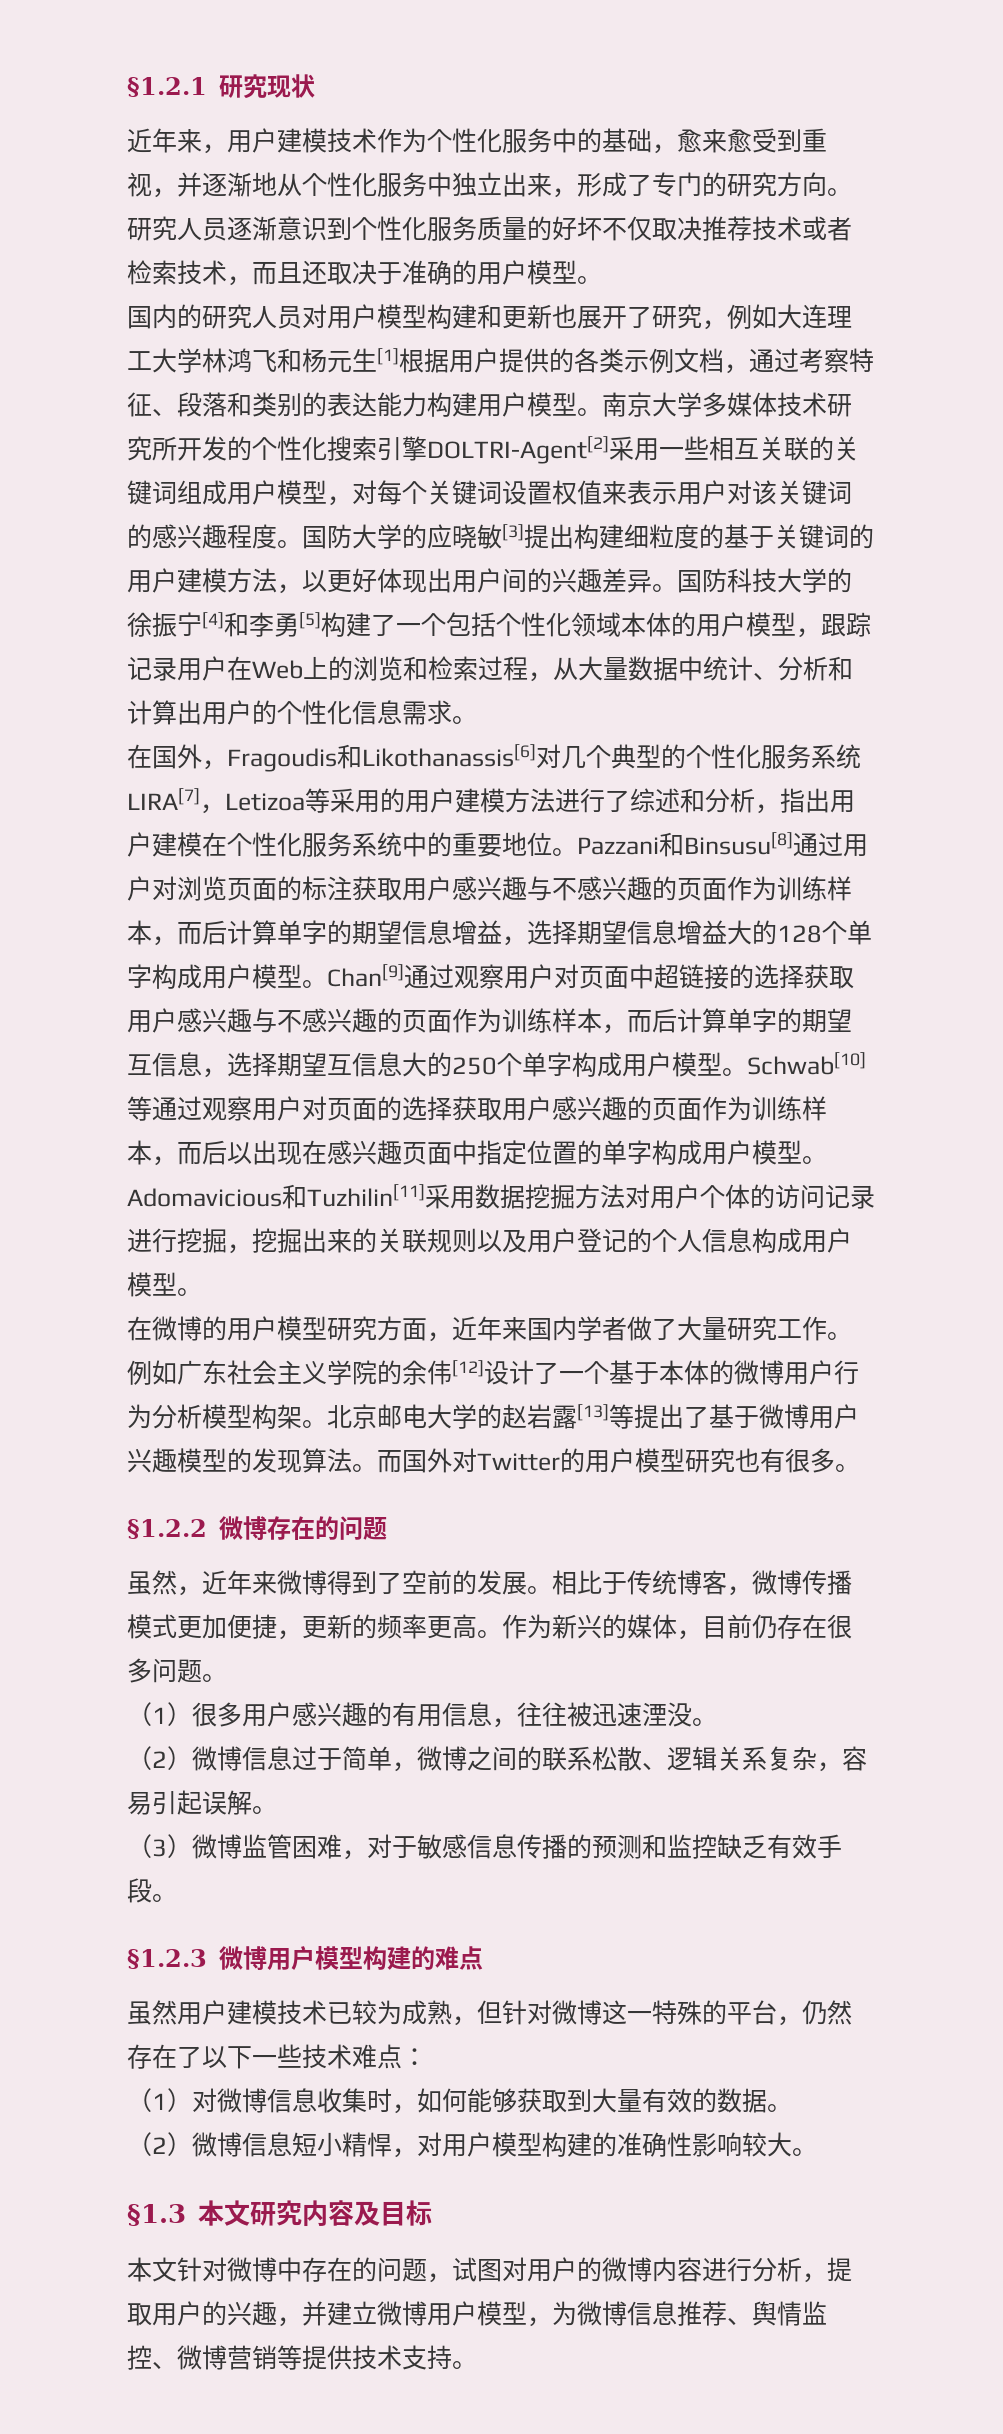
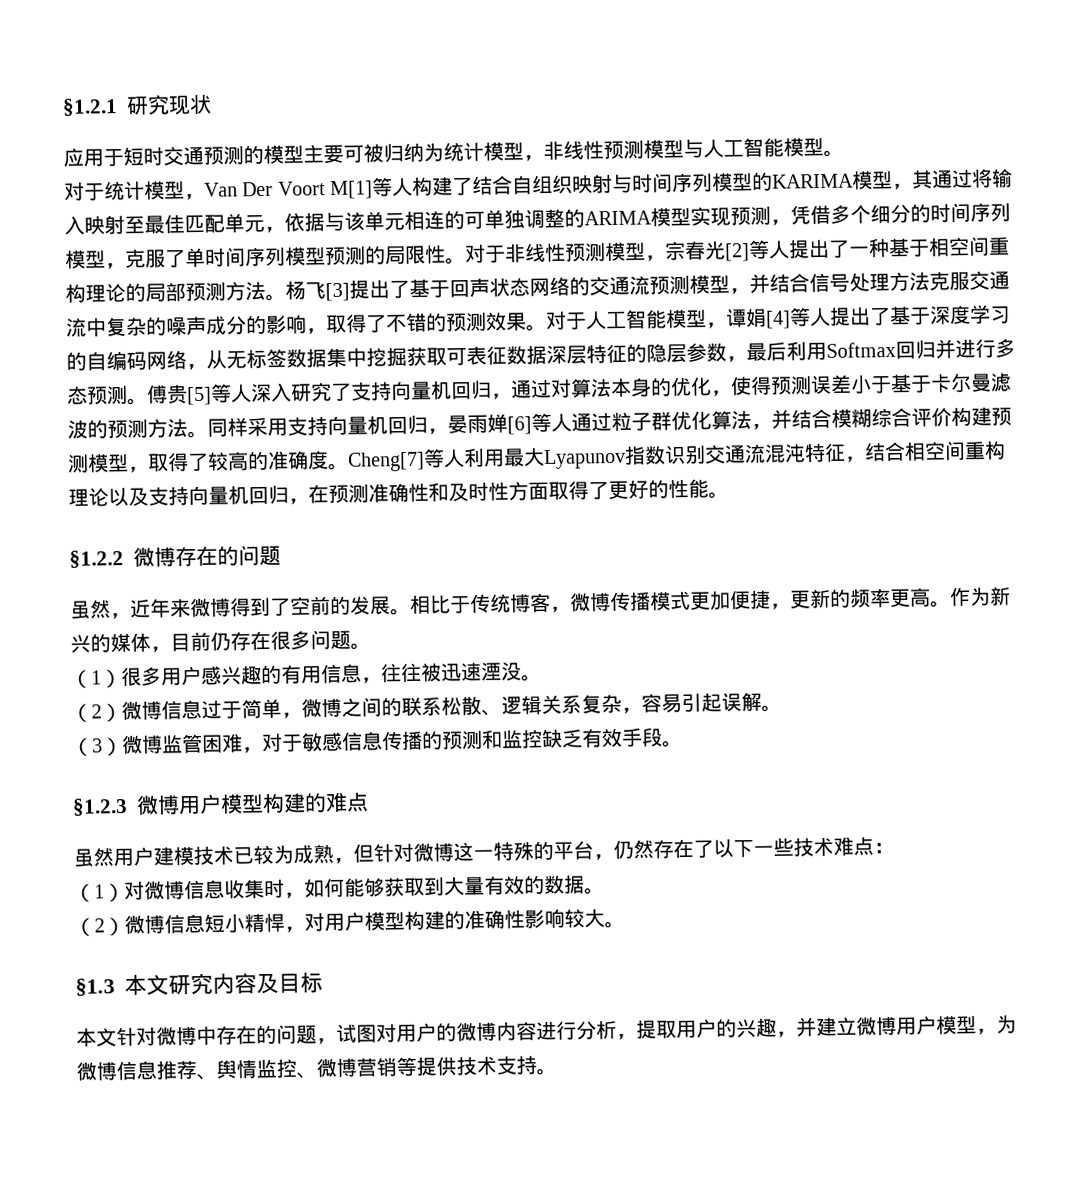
[127,128,827,154] [127,172,852,198] [127,216,852,241] [127,260,602,286] [127,304,852,330] [127,348,874,374] [127,392,852,417] [127,436,859,464] [127,480,852,506] [127,524,874,549] [127,568,852,594] [127,612,871,638] [127,656,853,682] [127,700,477,725] [127,744,861,772] [127,788,855,814] [127,832,868,857] [127,876,852,901] [127,920,872,946] [127,964,854,989] [127,1008,852,1034] [127,1052,866,1078] [127,1096,827,1121] [127,1140,827,1166] [127,1184,875,1209] [127,1228,852,1254] [127,1272,202,1297] [127,1316,852,1342] [127,1360,859,1385] [127,1404,859,1429] [127,1448,835,1473] 近年来，用户建模技术作为个性化服务中的基础，愈来愈受到重视，并逐渐地从个性化服务中独立出来，形成了专门的研究方向。研究人员逐渐意识到个性化服务质量的好坏不仅取决推荐技术或者检索技术，而且还取决于准确的用户模型。 // 国内的研究人员对用户模型构建和更新也展开了研究，例如大连理工大学林鸿飞和杨元生[1]根据用户提供的各类示例文档，通过考察特征、段落和类别的表达能力构建用户模型。南京大学多媒体技术研究所开发的个性化搜索引擎DOLTRI-Agent[2]采用一些相互关联的关键词组成用户模型，对每个关键词设置权值来表示用户对该关键词的感兴趣程度。国防大学的应晓敏[3]提出构建细粒度的基于关键词的用户建模方法，以更好体现出用户间的兴趣差异。国防科技大学的徐振宁[4]和李勇[5]构建了一个包括个性化领域本体的用户模型，跟踪记录用户在Web上的浏览和检索过程，从大量数据中统计、分析和计算出用户的个性化信息需求。 // 在国外，Fragoudis和Likothanassis[6]对几个典型的个性化服务系统LIRA[7]，Letizoa等采用的用户建模方法进行了综述和分析，指出用户建模在个性化服务系统中的重要地位。Pazzani和Binsusu[8]通过用户对浏览页面的标注获取用户感兴趣与不感兴趣的页面作为训练样本，而后计算单字的期望信息增益，选择期望信息增益大的128个单字构成用户模型。Chan[9]通过观察用户对页面中超链接的选择获取用户感兴趣与不感兴趣的页面作为训练样本，而后计算单字的期望互信息，选择期望互信息大的250个单字构成用户模型。Schwab[10]等通过观察用户对页面的选择获取用户感兴趣的页面作为训练样本，而后以出现在感兴趣页面中指定位置的单字构成用户模型。Adomavicious和Tuzhilin[11]采用数据挖掘方法对用户个体的访问记录进行挖掘，挖掘出来的关联规则以及用户登记的个人信息构成用户模型。 // 在微博的用户模型研究方面，近年来国内学者做了大量研究工作。例如广东社会主义学院的余伟[12]设计了一个基于本体的微博用户行为分析模型构架。北京邮电大学的赵岩露[13]等提出了基于微博用户兴趣模型的发现算法。而国外对Twitter的用户模型研究也有很多 -> [63,137,844,167] [64,168,1014,201] [64,202,1011,235] [65,236,1010,270] [65,270,1010,303] [66,304,1011,337] [66,338,1016,371] [67,372,1012,406] [67,406,1012,439] [67,440,1006,473] [68,478,709,507] 应用于短时交通预测的模型主要可被归纳为统计模型，非线性预测模型与人工智能模型。 // 对于统计模型，Van Der Voort M[1]等人构建了结合自组织映射与时间序列模型的KARIMA模型，其通过将输入映射至最佳匹配单元，依据与该单元相连的可单独调整的ARIMA模型实现预测，凭借多个细分的时间序列模型，克服了单时间序列模型预测的局限性。对于非线性预测模型，宗春光[2]等人提出了一种基于相空间重构理论的局部预测方法。杨飞[3]提出了基于回声状态网络的交通流预测模型，并结合信号处理方法克服交通流中复杂的噪声成分的影响，取得了不错的预测效果。对于人工智能模型，谭娟[4]等人提出了基于深度学习的自编码网络，从无标签数据集中挖掘获取可表征数据深层特征的隐层参数，最后利用Softmax回归并进行多态预测。傅贵[5]等人深入研究了支持向量机回归，通过对算法本身的优化，使得预测误差小于基于卡尔曼滤波的预测方法。同样采用支持向量机回归，晏雨婵[6]等人通过粒子群优化算法，并结合模糊综合评价构建预测模型，取得了较高的准确度。Cheng[7]等人利用最大Lyapunov指数识别交通流混沌特征，结合相空间重构理论以及支持向量机回归，在预测准确性和及时性方面取得了更好的性能

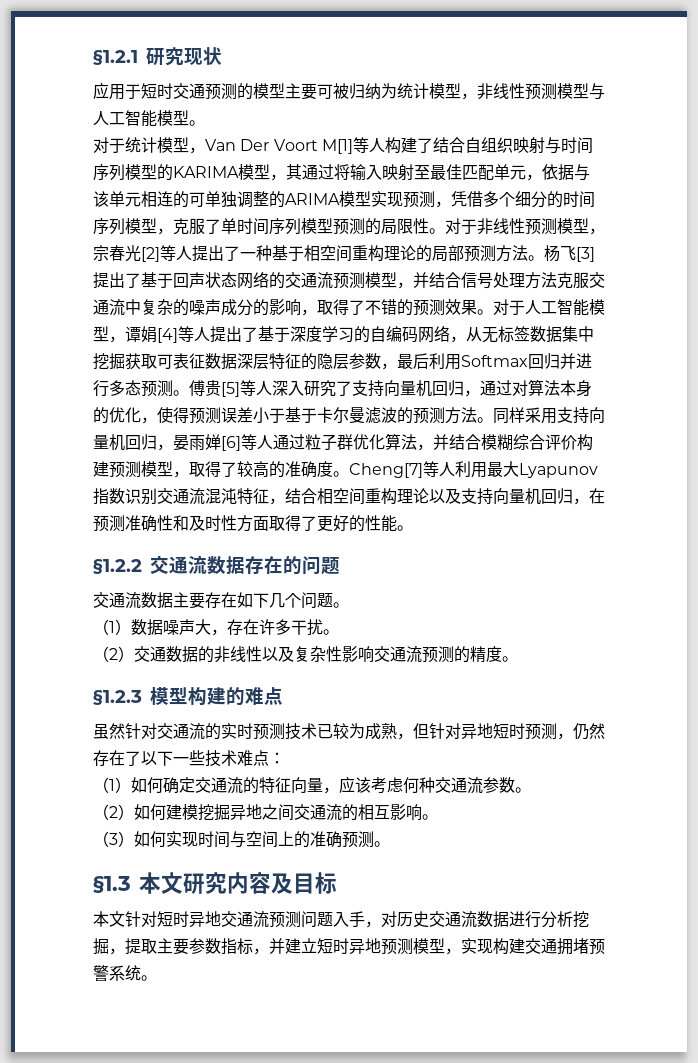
[133,547,176,567] 微博 -> [150,556,245,574] 交通流数据
[70,586,1011,620] [70,630,371,653] [71,661,542,689] [71,691,782,723] [72,727,663,757] 虽然，近年来微博得到了空前的发展。相比于传统博客，微博传播模式更加便捷，更新的频率更高。作为新兴的媒体，目前仍存在很多问题。 // （1）很多用户感兴趣的有用信息，往往被迅速湮没。 // （2）微博信息过于简单，微博之间的联系松散、逻辑关系复杂，容易引起误解。 // （3）微博监管困难，对于敏感信息传播的预测和监控缺乏有效手段 -> [93,592,349,609] [93,619,339,636] [93,646,502,663] 交通流数据主要存在如下几个问题。 // （1）数据噪声大，存在许多干扰。 // （2）交通数据的非线性以及复杂性影响交通流预测的精度
[136,794,222,815] 微博用户 -> (142, 697) none
[113,846,194,867] 用户建模 -> [125,723,285,740] 针对交通流的实时预测
[413,840,594,862] 微博这一特殊的平台 -> [461,723,557,740] 异地短时预测
[124,874,605,901] [74,908,605,937] 对微博信息收集时，如何能够获取到大量有效的数据。 // （2）微博信息短小精悍，对用户模型构建的准确性影响较大 -> [131,776,531,794] [93,804,438,821] [93,831,374,848] 如何确定交通流的特征向量，应该考虑何种交通流参数。 // （2）如何建模挖掘异地之间交通流的相互影响。 // （3）如何实现时间与空间上的准确预测
[156,1014,1017,1046] [76,1055,537,1081] 微博中存在的问题，试图对用户的微博内容进行分析，提取用户的兴趣，并建立微博用户模型，为微博信息推荐、舆情监控、微博营销等提供技术支持 -> [157,911,589,928] [93,938,605,955] [93,965,141,982] 短时异地交通流预测问题入手，对历史交通流数据进行分析挖掘，提取主要参数指标，并建立短时异地预测模型，实现构建交通拥堵预警系统

